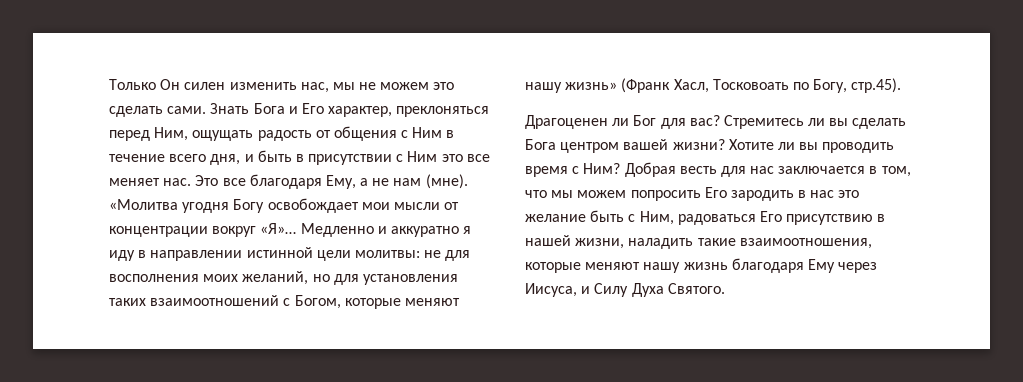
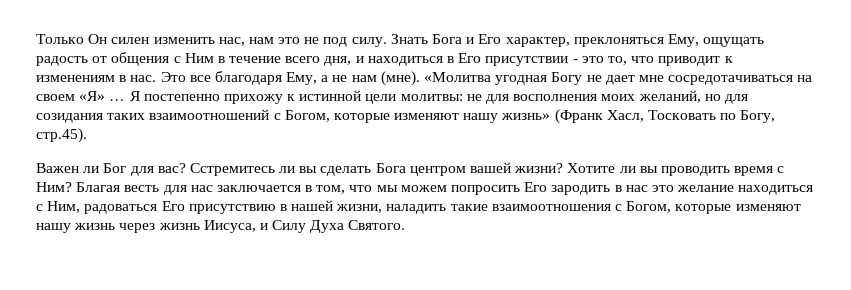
[332,82,455,90] [109,106,207,117] мы не можем это сделать сами. -> [248,37,387,47] нам это не под силу.
[109,127,189,141] перед Ним, -> [667,34,699,47] Ему,
[257,150,490,165] [109,178,160,186] быть в присутствии с Ним это все меняет -> [367,53,733,66] [36,75,127,82] находиться в Его присутствии - это то, что приводит к изменениям в
[182,198,460,213] [109,223,472,237] [109,250,243,261] угодня Богу освобождает мои мысли от концентрации вокруг «Я»… Медленно и аккуратно я иду в направлении -> [495,72,813,85] [36,91,296,104] угодная Богу не дает мне сосредотачиваться на своем «Я» … Я постепенно прихожу к
[362,274,458,285] установления -> [36,113,103,123] созидания
[404,298,460,306] меняют -> [394,113,460,120] изменяют
[712,79,789,90] Тосковоать -> [648,110,717,120] Тосковать
[525,115,608,129] Драгоценен -> [36,163,79,173] Важен
[723,115,804,129] Cтремитесь -> [189,163,275,176] Cстремитесь
[624,162,676,177] Добрая -> [76,182,121,192] Благая
[590,210,625,222] быть -> [738,185,814,195] находиться
[739,238,872,249] [525,258,878,273] взаимоотношения, которые меняют нашу жизнь благодаря Ему через -> [491,201,801,214] [36,223,200,233] взаимоотношения с Богом, которые изменяют нашу жизнь через жизнь

